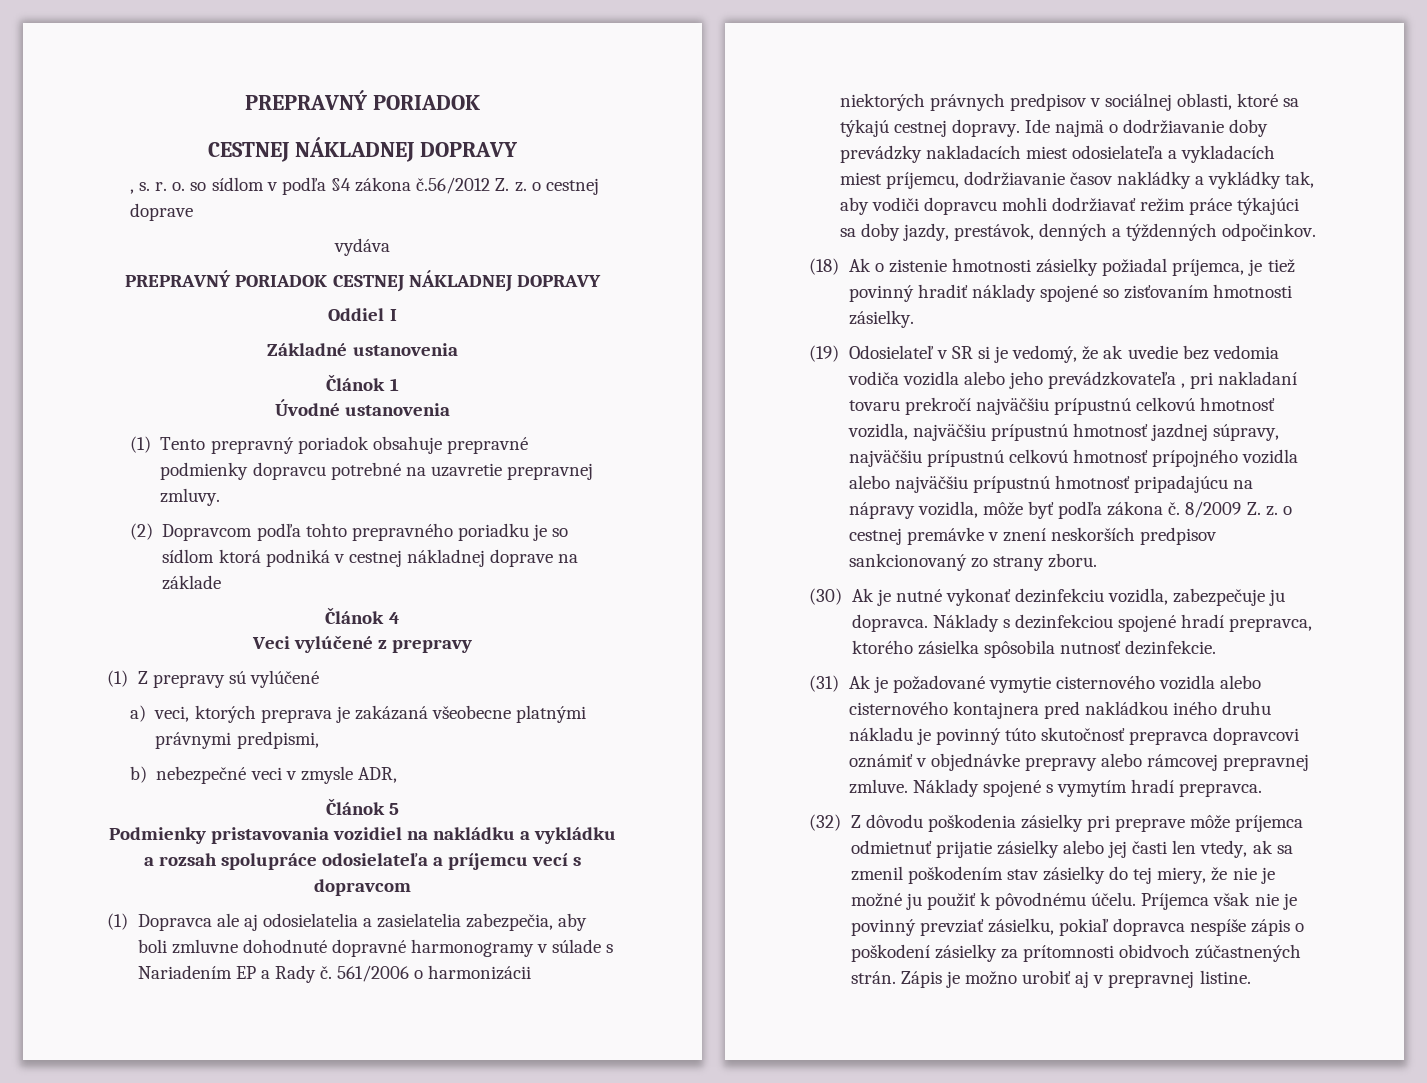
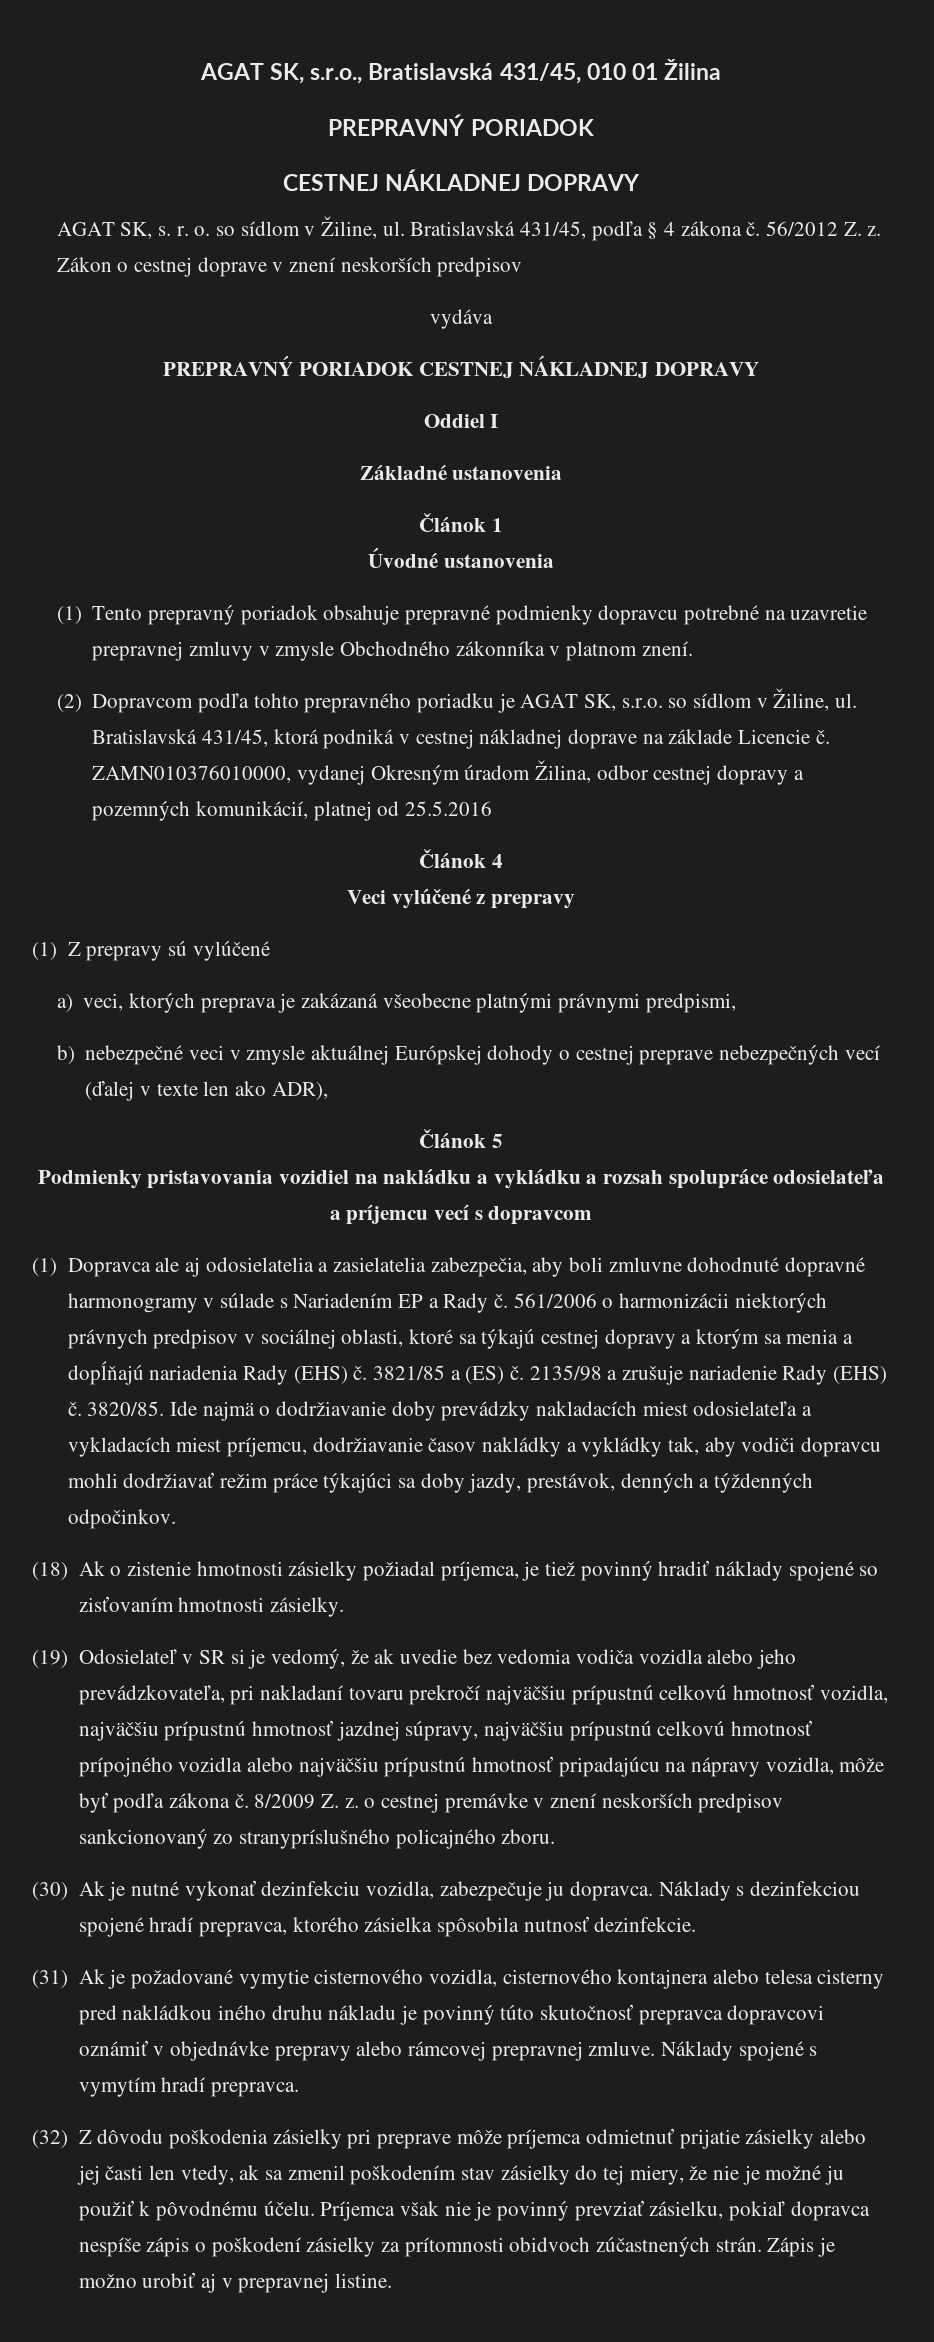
(245, 100) none -> [200,59,721,84] AGAT SK, s.r.o., Bratislavská 431/45, 010 01 Žilina //
[129,189,134,194] , -> [56,222,153,239] AGAT SK,
[281,177,527,195] podľa §4 zákona č.56/2012 Z. z. -> [321,216,882,241] [56,257,112,272] Žiline, ul. Bratislavská 431/45, podľa § 4 zákona č. 56/2012 Z. z. Zákon
(193, 212) none -> [272,257,523,277] v znení neskorších predpisov
[160,488,221,506] zmluvy. -> [188,641,693,661] zmluvy v zmysle Obchodného zákonníka v platnom znení.
[552,528,569,537] [162,549,215,563] so sídlom -> [520,688,857,711] [92,729,268,747] AGAT SK, s.r.o. so sídlom v Žiline, ul. Bratislavská 431/45,
(222, 582) none -> [737,729,830,744] [92,760,804,785] [92,801,492,821] Licencie č. ZAMN010376010000, vydanej Okresným úradom Žilina, odbor cestnej dopravy a pozemných komunikácií, platnej od 25.5.2016
[357,767,397,783] ADR, -> [310,1045,880,1065] [85,1080,328,1101] aktuálnej Európskej dohody o cestnej preprave nebezpečných vecí (ďalej v texte len ako ADR),
[951,119,1020,137] dopravy. -> [604,1329,853,1349] [67,1361,887,1385] [67,1401,165,1416] dopravy a ktorým sa menia a dopĺňajú nariadenia Rady (EHS) č. 3821/85 a (ES) č. 2135/98 a zrušuje nariadenie Rady (EHS) č. 3820/85.
[1048,371,1186,389] prevádzkovateľa , -> [78,1685,225,1705] prevádzkovateľa,
[992,556,1044,571] strany -> [238,1829,496,1849] stranypríslušného policajného
[1159,675,1262,690] [848,701,1039,719] vozidla alebo cisternového kontajnera -> [428,1969,885,1989] vozidla, cisternového kontajnera alebo telesa cisterny

